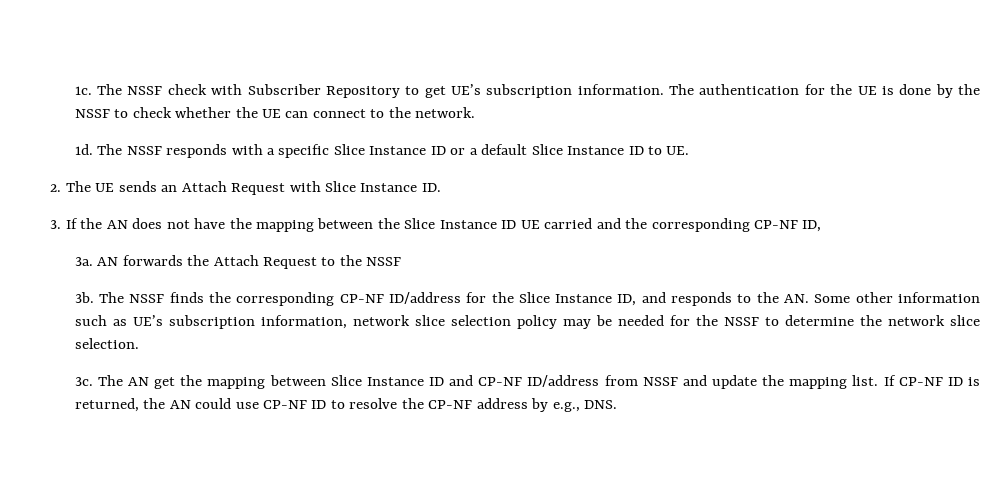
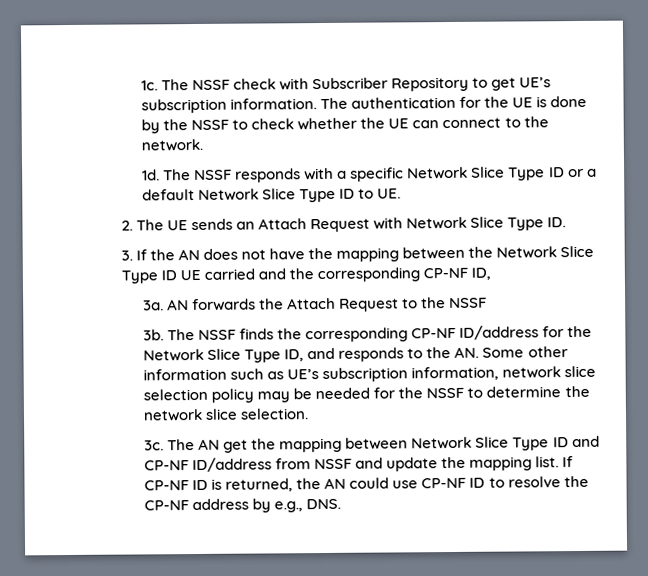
[333,144,427,155] Slice Instance -> [407,166,546,181] Network Slice Type
[531,144,625,155] Slice Instance -> [198,188,337,203] Network Slice Type
[325,181,418,192] Slice Instance -> [405,216,545,231] Network Slice Type
[404,218,497,229] Slice Instance -> [496,245,595,259] [120,270,158,284] Network Slice Type
[518,292,613,303] Slice Instance -> [143,348,282,363] Network Slice Type
[330,375,424,386] Slice Instance -> [411,436,550,451] Network Slice Type

